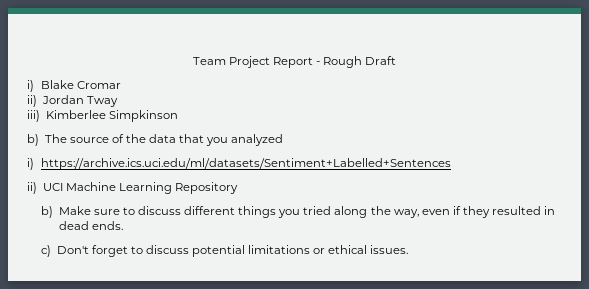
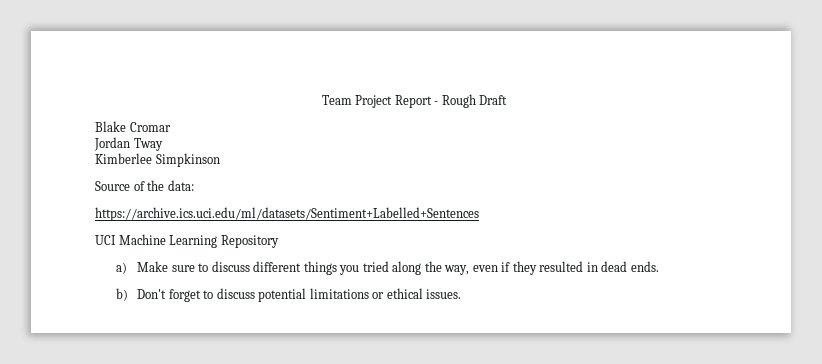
[27,80,34,92] i) -> (508, 100) none
[27,95,37,107] ii) -> (171, 127) none
[27,110,40,122] iii) -> (163, 144) none
[27,134,284,146] [27,158,34,170] b) The source of the data that you analyzed // i) -> [95,180,194,191] Source of the data: //
[27,182,37,194] ii) -> (479, 214) none
[40,206,53,218] b) -> [116,262,128,274] a)
[40,245,51,257] c) -> [116,288,129,301] b)

